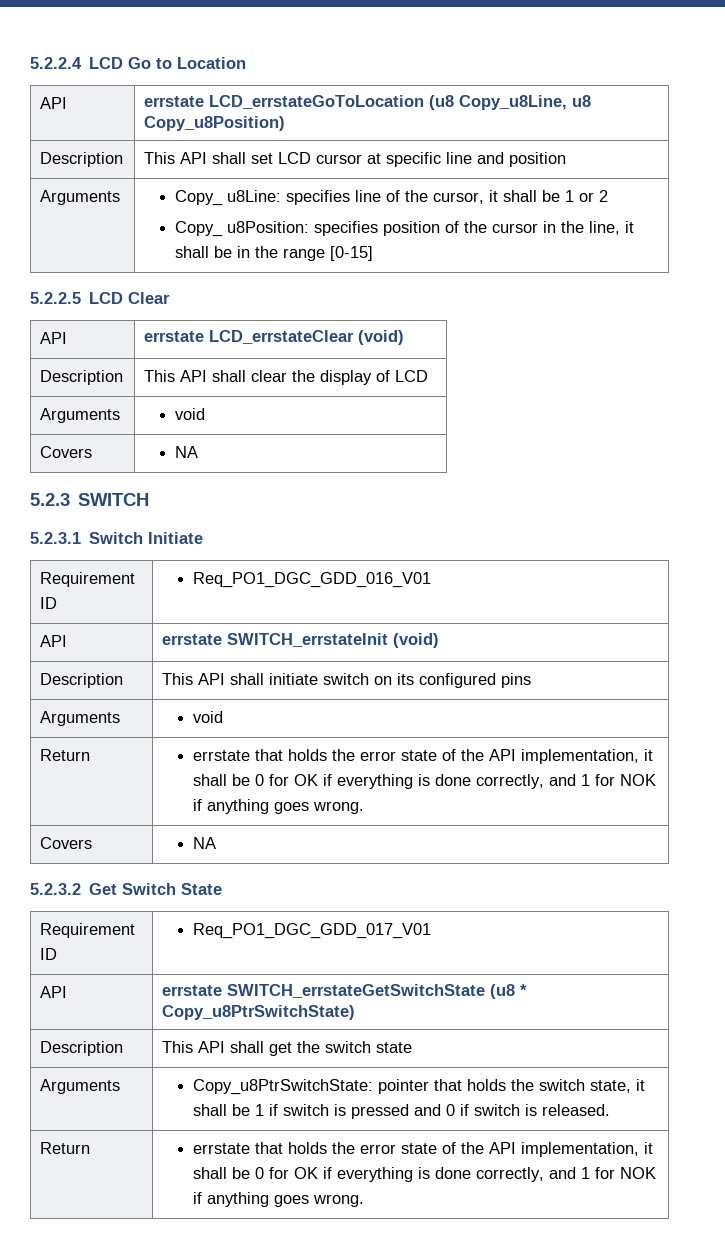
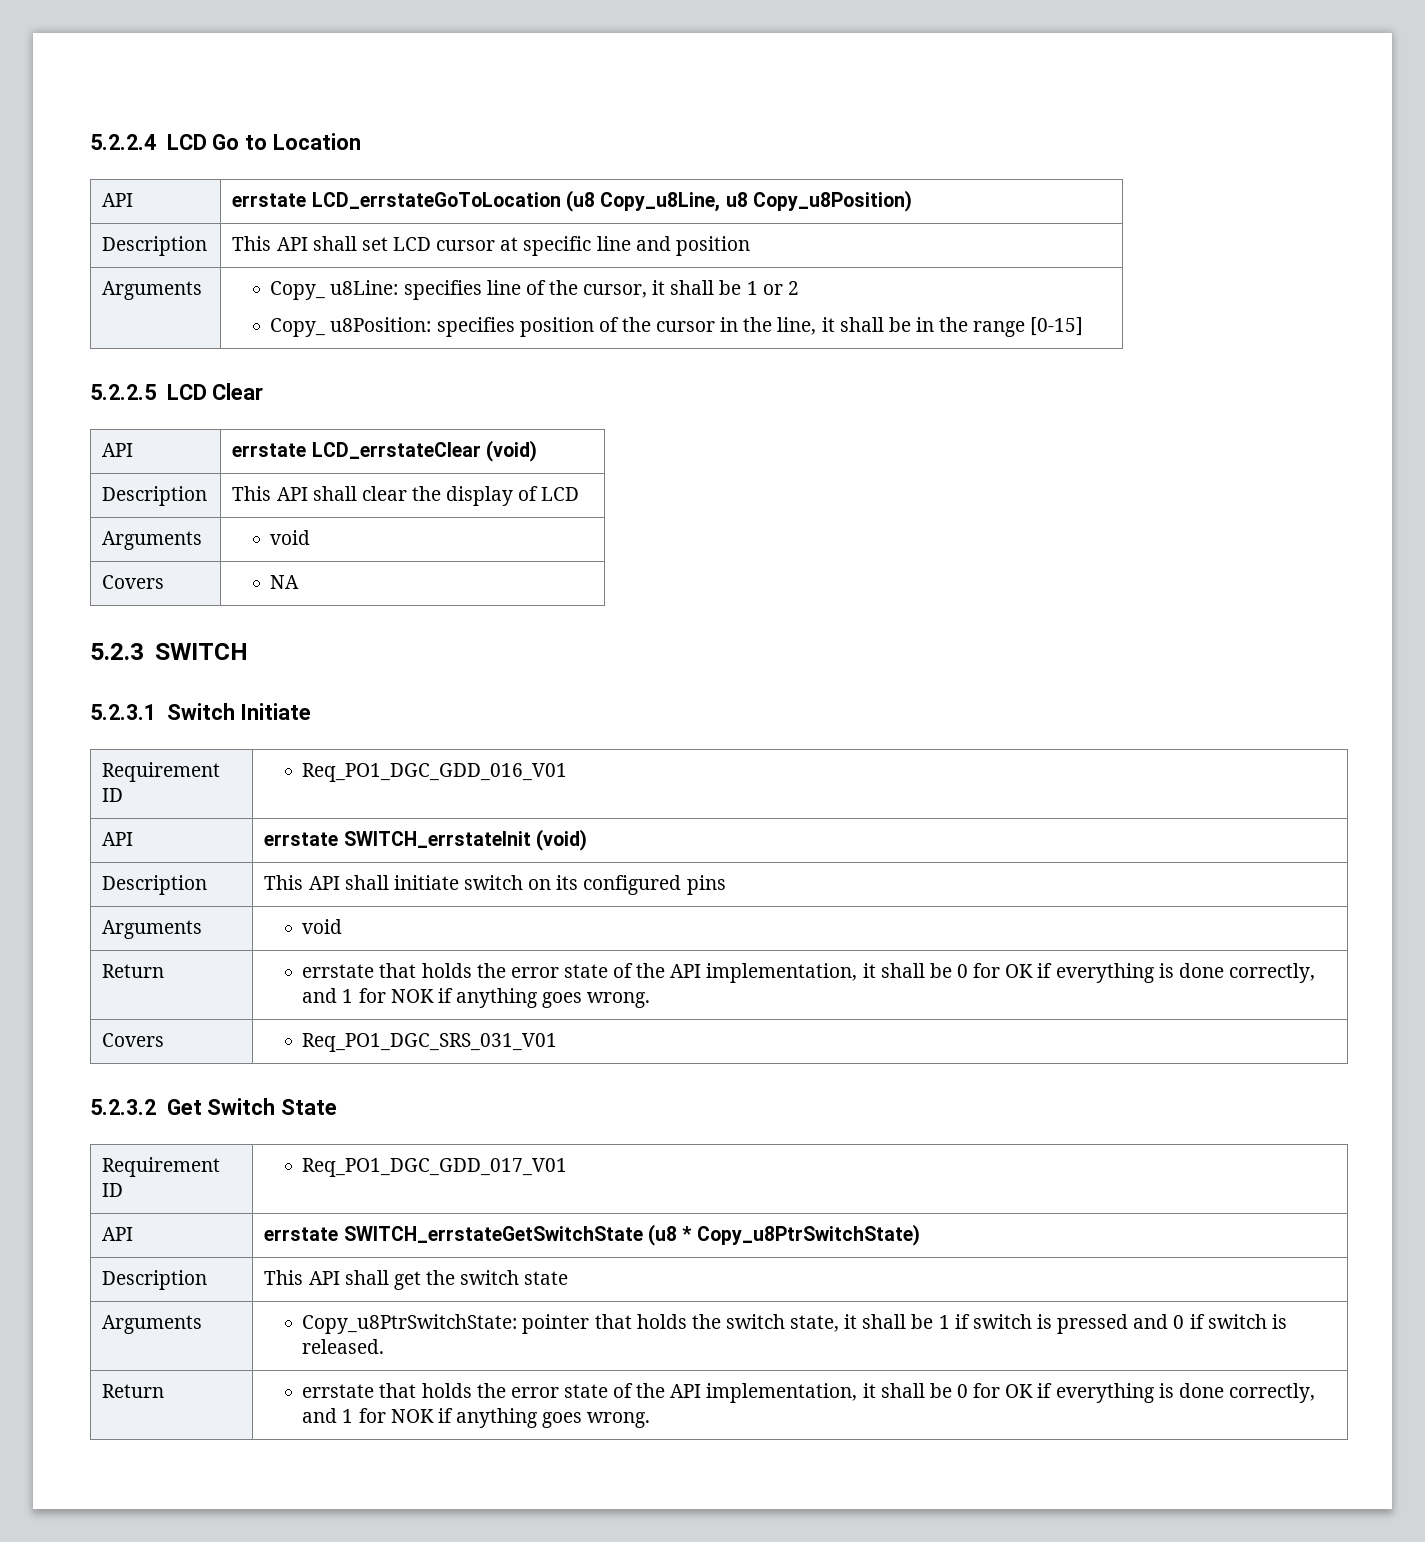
[193,837,217,849] NA -> [302,1033,558,1052] Req_PO1_DGC_SRS_031_V01

